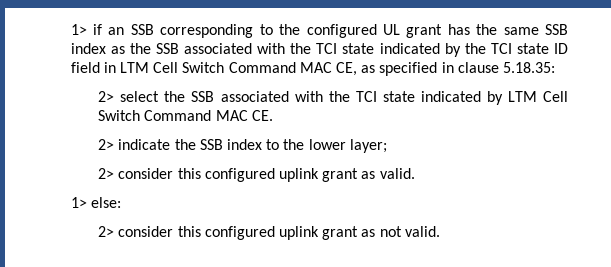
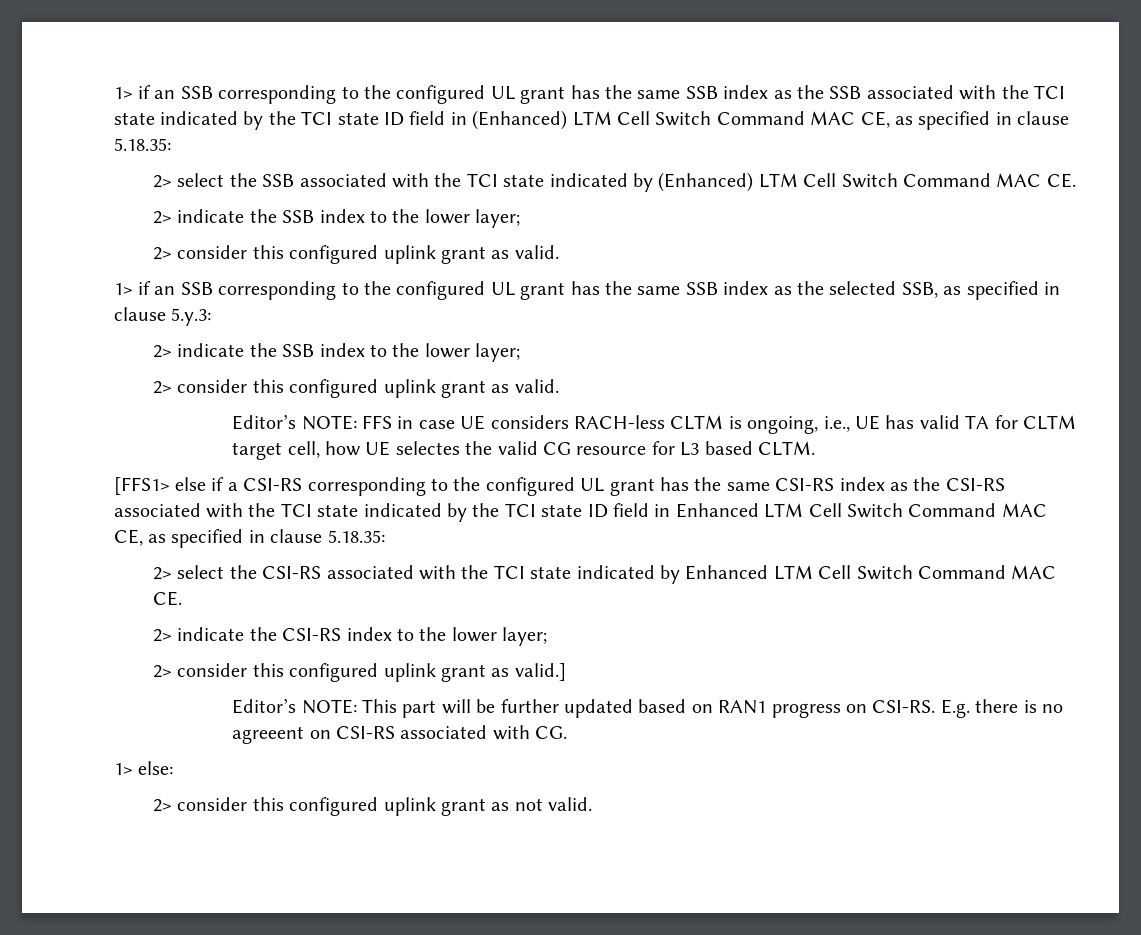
(116, 67) none -> [472,110,568,130] (Enhanced)
(503, 98) none -> [658,172,754,192] (Enhanced)
(415, 173) none -> [113,281,1060,300] [113,307,211,326] [153,343,521,362] [153,379,559,398] [232,414,1076,434] [232,441,815,460] [113,477,1005,496] [113,503,1047,522] [113,529,385,548] [153,565,1057,584] [153,591,183,606] [153,627,548,646] [153,663,566,682] [232,698,1063,718] [232,725,568,744] // 1> if an SSB corresponding to the configured UL grant has the same SSB index as the selected SSB, as specified in clause 5.y.3: // 2> indicate the SSB index to the lower layer; // 2> consider this configured uplink grant as valid. // Editor’s NOTE: FFS in case UE considers RACH-less CLTM is ongoing, i.e., UE has valid TA for CLTM target cell, how UE selectes the valid CG resource for L3 based CLTM. // [FFS1> else if a CSI-RS corresponding to the configured UL grant has the same CSI-RS index as the CSI-RS associated with the TCI state indicated by the TCI state ID field in Enhanced LTM Cell Switch Command MAC CE, as specified in clause 5.18.35: // 2> select the CSI-RS associated with the TCI state indicated by Enhanced LTM Cell Switch Command MAC CE. // 2> indicate the CSI-RS index to the lower layer; // 2> consider this configured uplink grant as valid.] // Editor’s NOTE: This part will be further updated based on RAN1 progress on CSI-RS. E.g. there is no agreeent on CSI-RS associated with CG.

